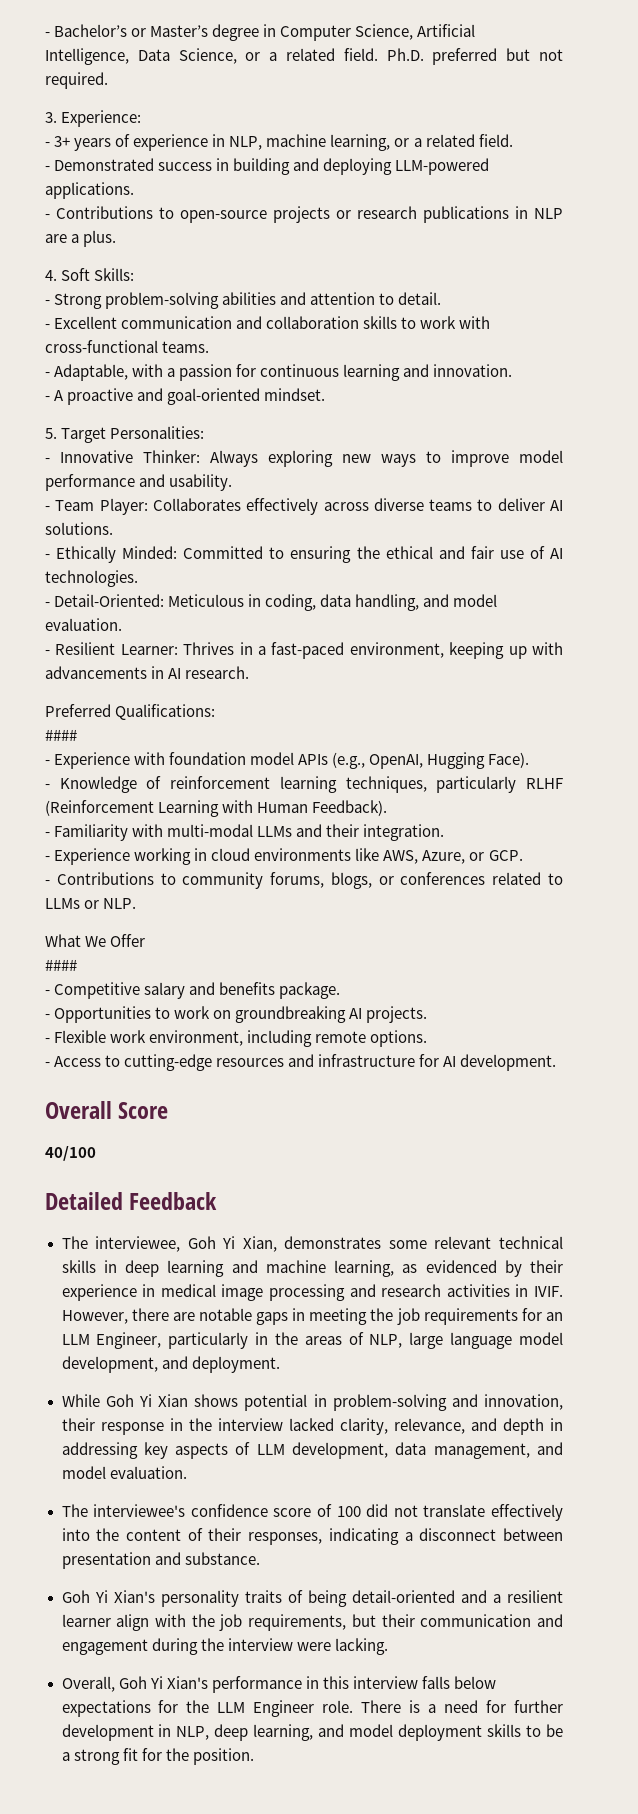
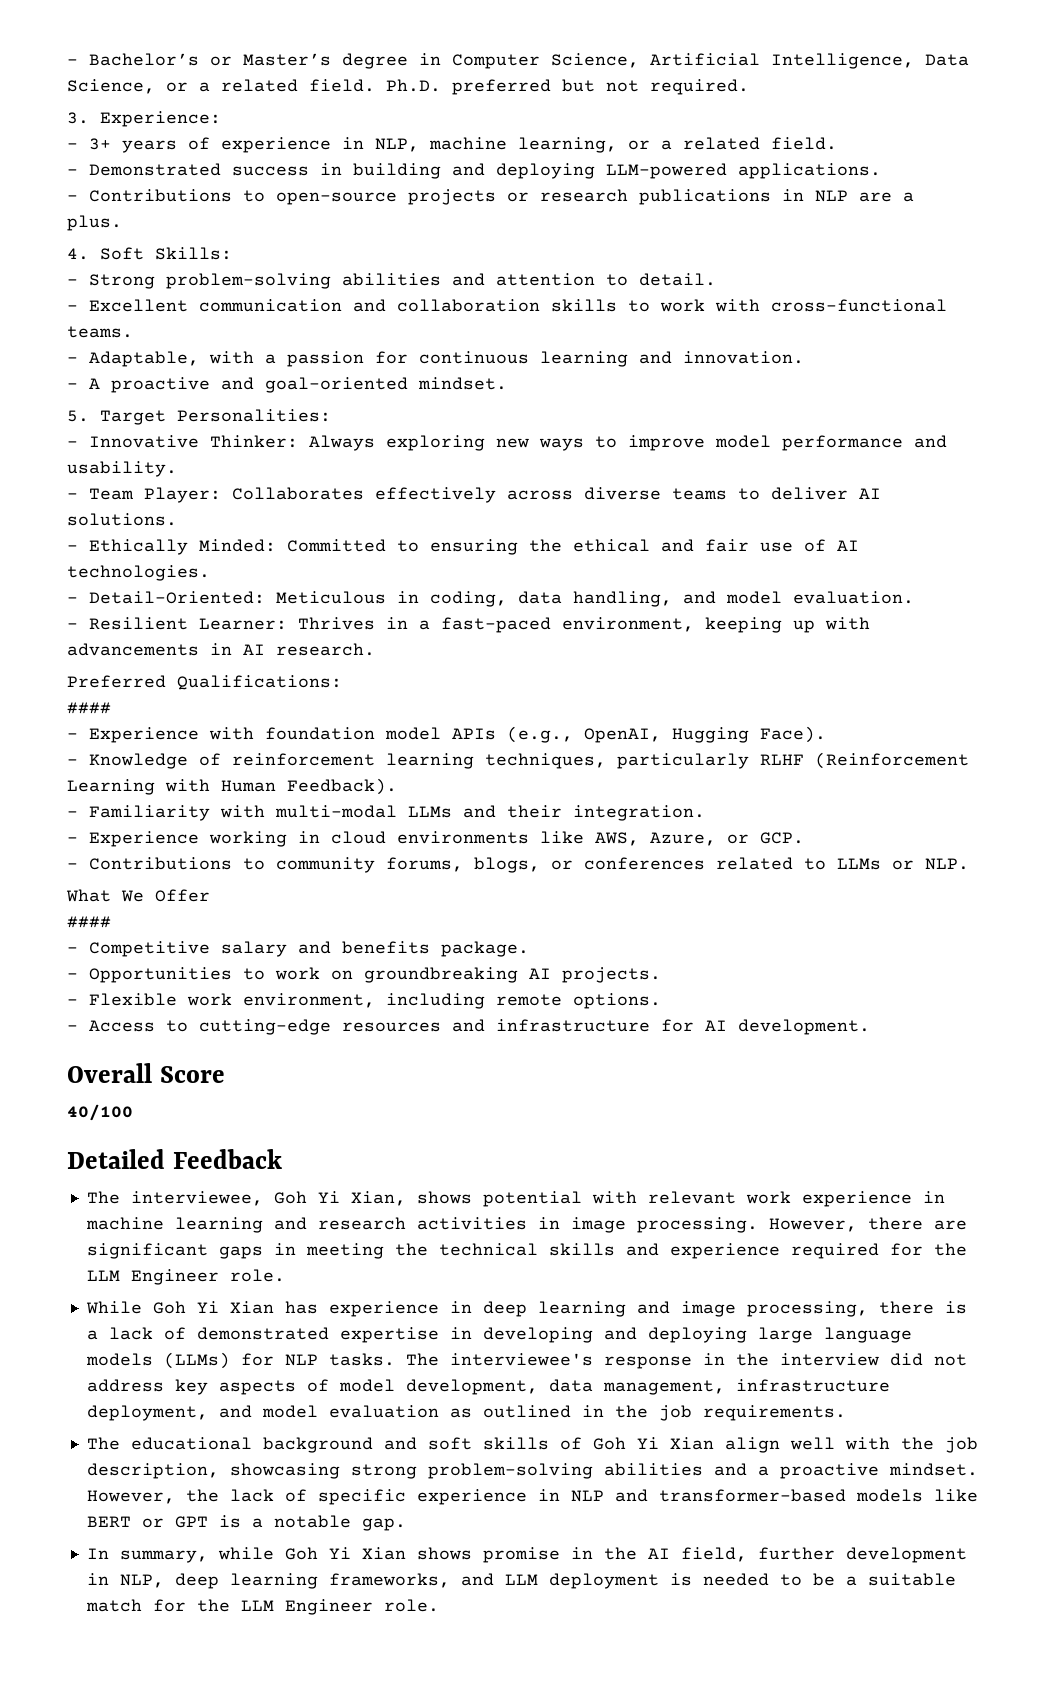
[284,1236,563,1249] [61,1260,563,1277] [61,1284,345,1301] demonstrates some relevant technical skills in deep learning and machine learning, as evidenced by their experience in medical image processing -> [416,1191,945,1207] [85,1217,263,1233] shows potential with relevant work experience in machine learning
[533,1286,563,1297] IVIF. -> [570,1217,758,1233] image processing.
[198,1308,252,1321] notable -> [86,1243,208,1259] significant
[396,1308,563,1325] [61,1332,564,1349] [61,1356,280,1373] [61,1394,563,1411] [61,1418,563,1435] [61,1442,138,1459] job requirements for an LLM Engineer, particularly in the areas of NLP, large language model development, and deployment. // While Goh Yi Xian shows potential in problem-solving and innovation, their response in the interview lacked clarity, relevance, and depth in addressing -> [438,1243,967,1259] [86,1269,285,1285] [85,1301,967,1317] [86,1327,912,1343] [85,1352,967,1369] [86,1379,164,1392] technical skills and experience required for the LLM Engineer role. // While Goh Yi Xian has experience in deep learning and image processing, there is a lack of demonstrated expertise in developing and deploying large language models (LLMs) for NLP tasks. The interviewee's response in the interview did not address
[256,1444,285,1455] LLM -> [338,1379,395,1392] model
[537,1442,563,1455] [61,1466,187,1479] [61,1504,563,1521] [61,1528,563,1545] [61,1552,260,1569] [61,1590,563,1607] [61,1614,563,1631] [61,1638,388,1655] [61,1676,496,1693] [61,1700,563,1717] [61,1724,563,1741] [61,1748,254,1765] and model evaluation. // The interviewee's confidence score of 100 did not translate effectively into the content of their responses, indicating a disconnect between presentation and substance. // Goh Yi Xian's personality traits of being detail-oriented and a resilient learner align with the job requirements, but their communication and engagement during the interview were lacking. // Overall, Goh Yi Xian's performance in this interview falls below expectations for the LLM Engineer role. There is a need for further development in NLP, deep learning, and model deployment skills to be a strong fit for the position. -> [735,1379,890,1392] [86,1405,846,1421] [86,1437,978,1453] [86,1463,978,1479] [86,1489,978,1505] [86,1515,406,1531] [86,1547,967,1563] [86,1573,956,1589] [85,1599,439,1615] infrastructure deployment, and model evaluation as outlined in the job requirements. // The educational background and soft skills of Goh Yi Xian align well with the job description, showcasing strong problem-solving abilities and a proactive mindset. However, the lack of specific experience in NLP and transformer-based models like BERT or GPT is a notable gap. // In summary, while Goh Yi Xian shows promise in the AI field, further development in NLP, deep learning frameworks, and LLM deployment is needed to be a suitable match for the LLM Engineer role.

